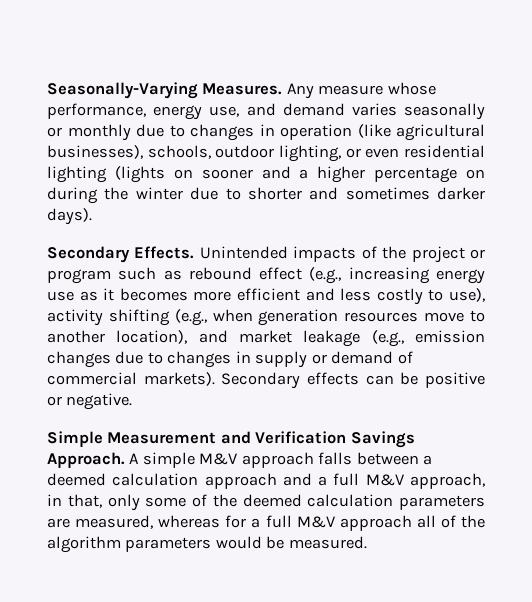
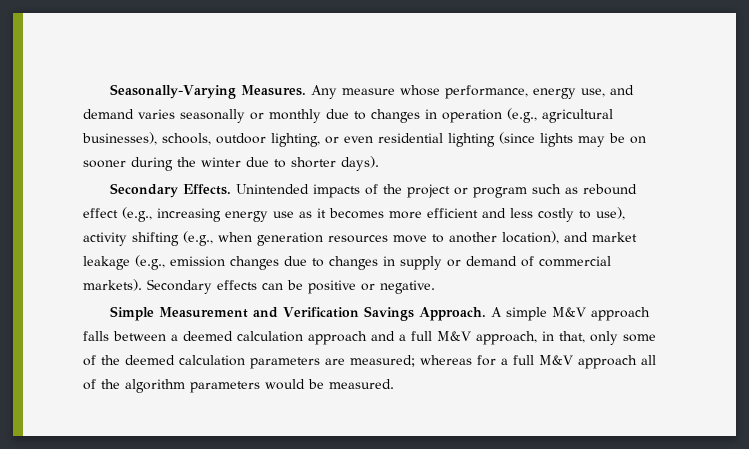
[357,124,391,138] (like -> [507,108,537,123] (e.g.,
[114,166,485,183] (lights on sooner and a higher percentage on -> [499,132,646,147] [83,160,126,168] (since lights may be on sooner
[309,187,485,200] and sometimes darker -> (336, 162) none
[75,515,154,529] measured, -> [350,355,415,367] measured;

